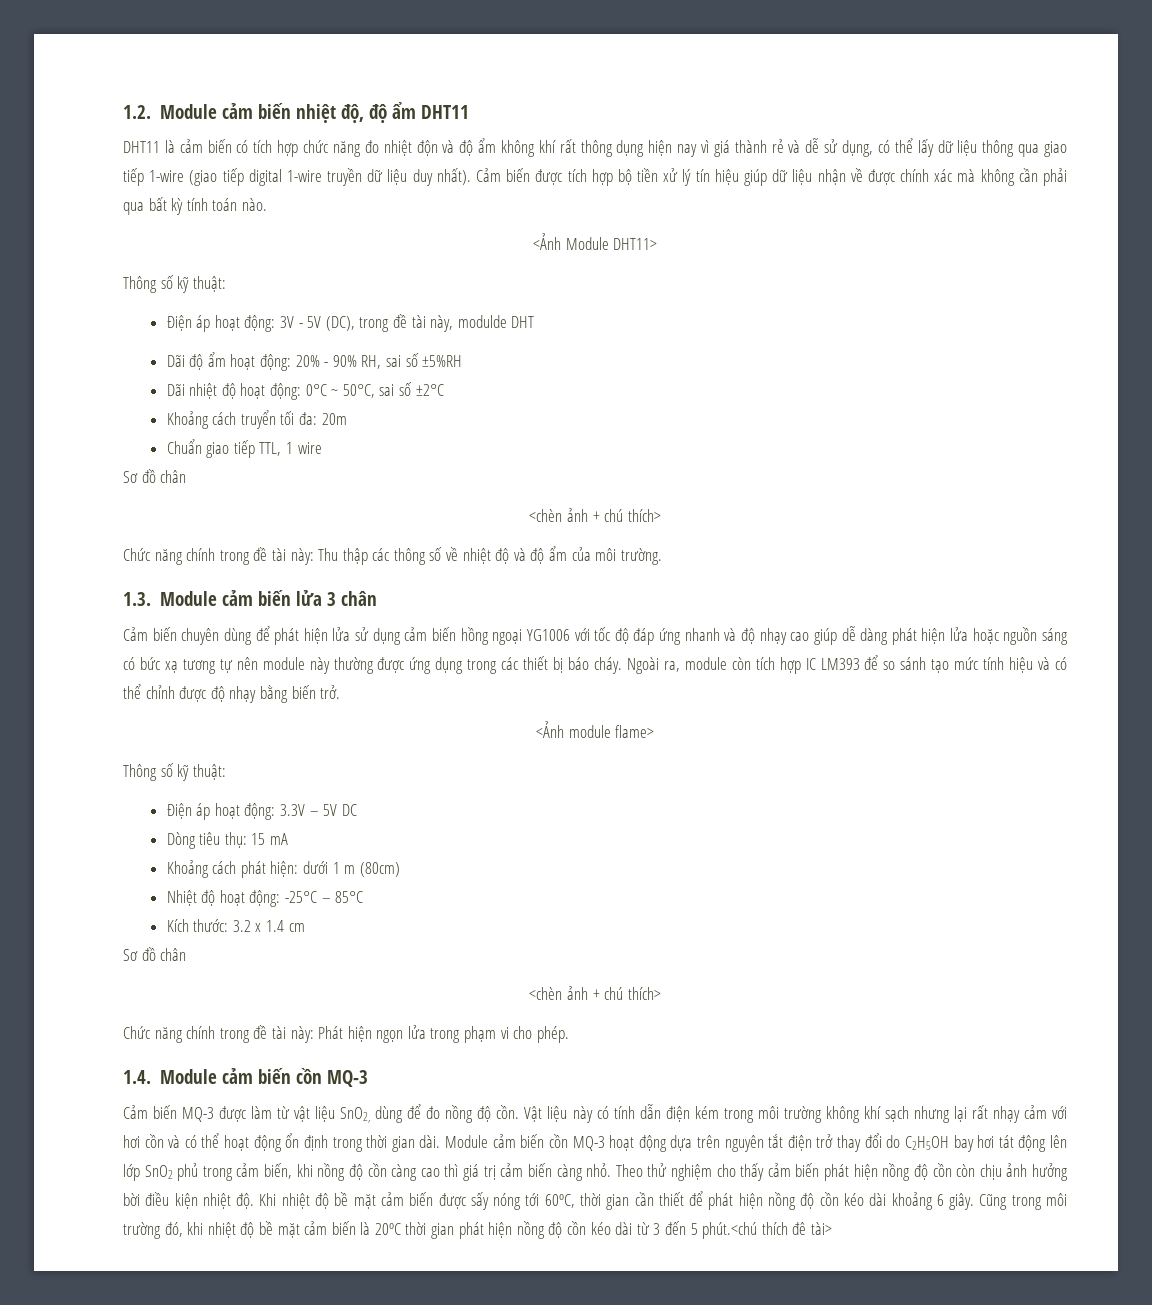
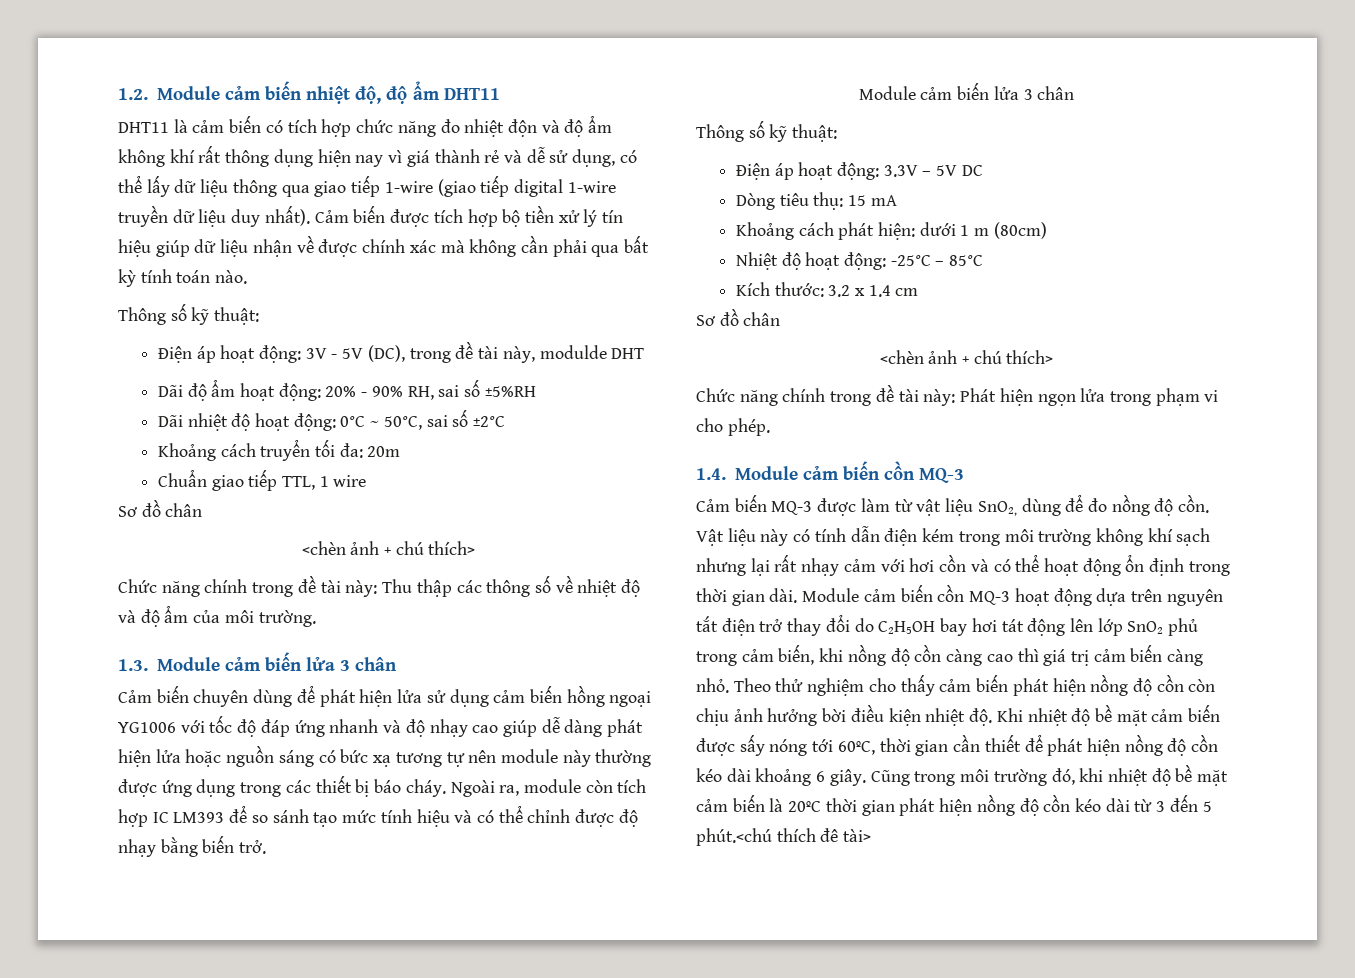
[532,233,658,250] // <Ảnh Module DHT11> -> (248, 277) none
[535,721,655,738] <Ảnh module flame> -> [858,82,1075,100] Module cảm biến lửa 3 chân

